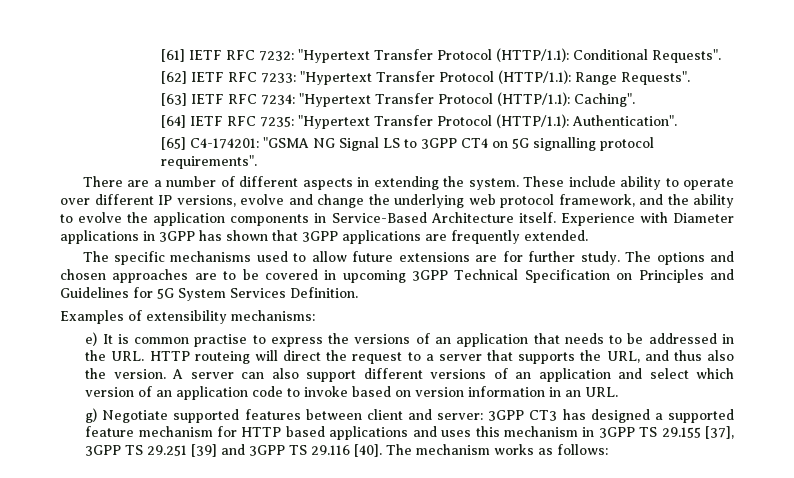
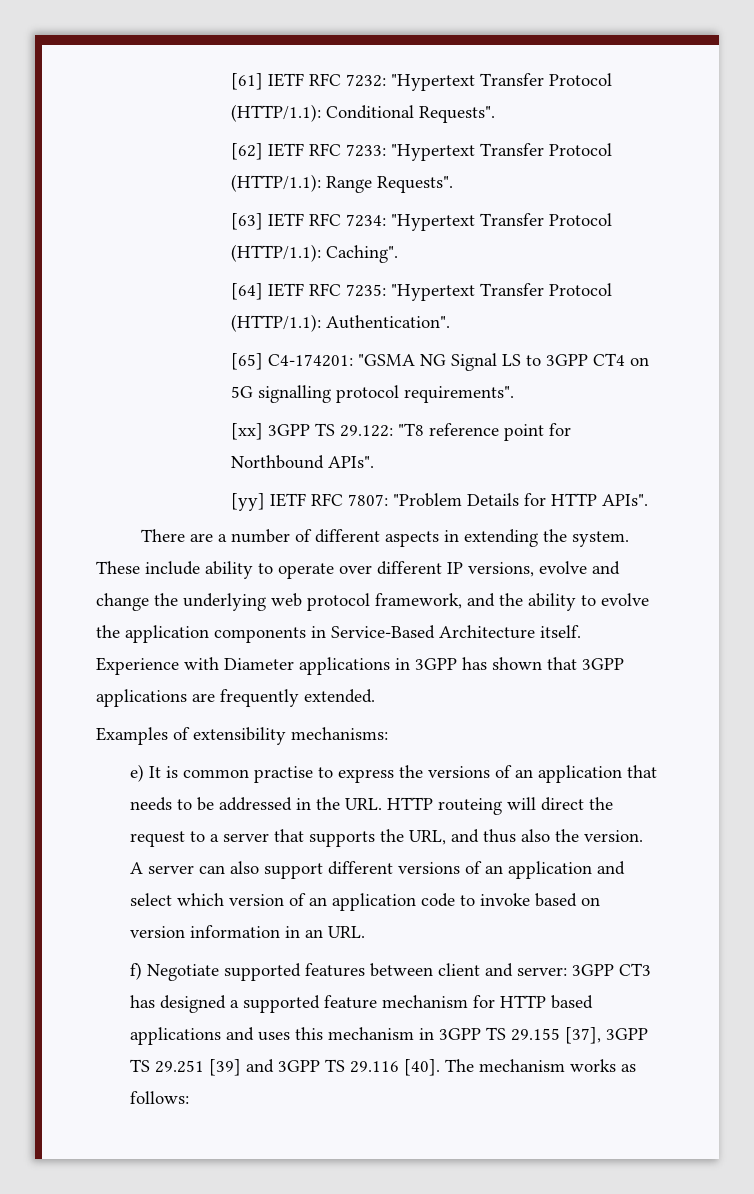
(257, 162) none -> [230,423,571,441] [230,455,374,469] [230,493,648,511] // [xx] 3GPP TS 29.122: "T8 reference point for Northbound APIs". // [yy] IETF RFC 7807: "Problem Details for HTTP APIs".
[82,251,735,265] [60,269,734,283] [60,287,358,301] // The specific mechanisms used to allow future extensions are for further study. The options and chosen approaches are to be covered in upcoming 3GPP Technical Specification on Principles and Guidelines for 5G System Services Definition. -> (375, 696) none
[85,408,98,423] g) -> [129,962,142,980] f)

